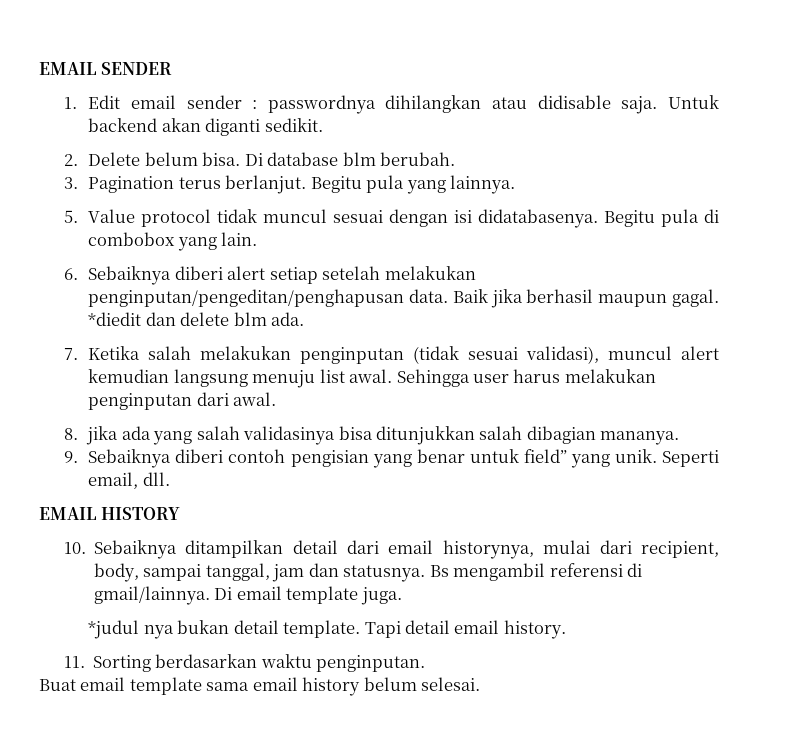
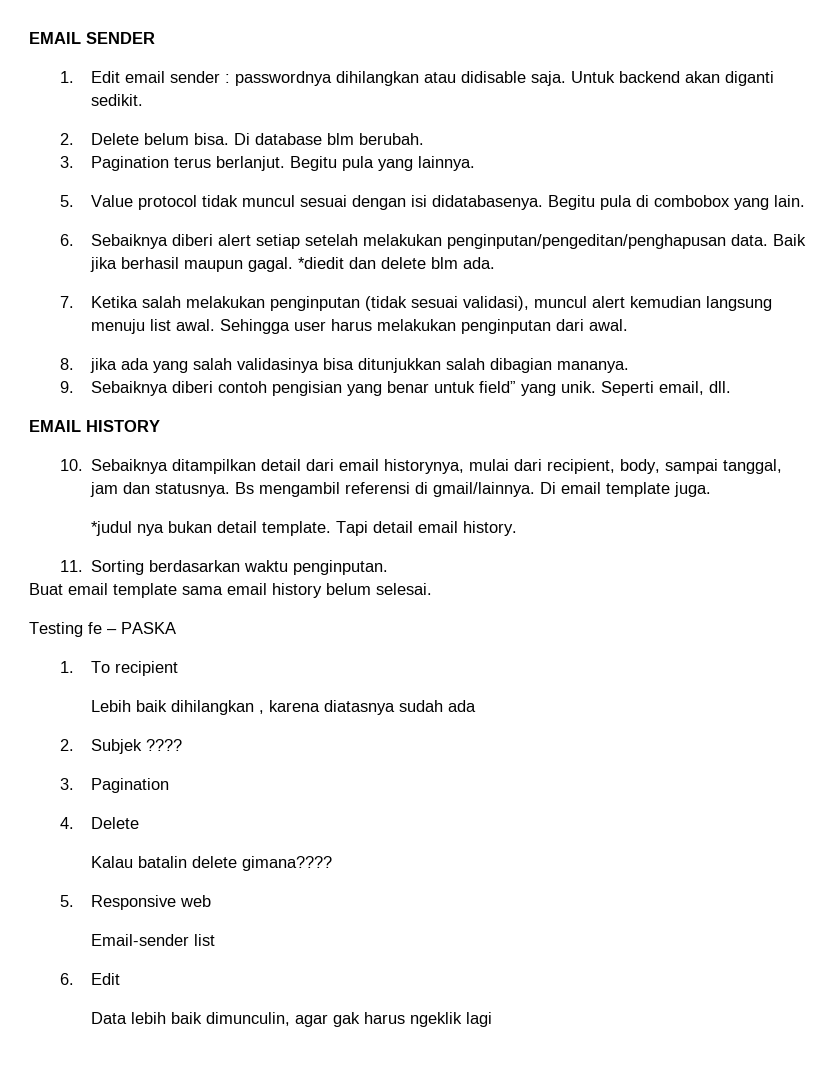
(481, 684) none -> [29,622,176,637] [59,661,178,676] [90,700,476,715] [59,739,182,754] [59,778,169,793] [59,817,139,829] [90,856,332,871] [59,895,211,910] [90,934,215,946] [59,973,120,985] [90,1012,492,1027] // Testing fe – PASKA // 1. To recipient // Lebih baik dihilangkan , karena diatasnya sudah ada // 2. Subjek ???? // 3. Pagination // 4. Delete // Kalau batalin delete gimana???? // 5. Responsive web // Email-sender list // 6. Edit // Data lebih baik dimunculin, agar gak harus ngeklik lagi

